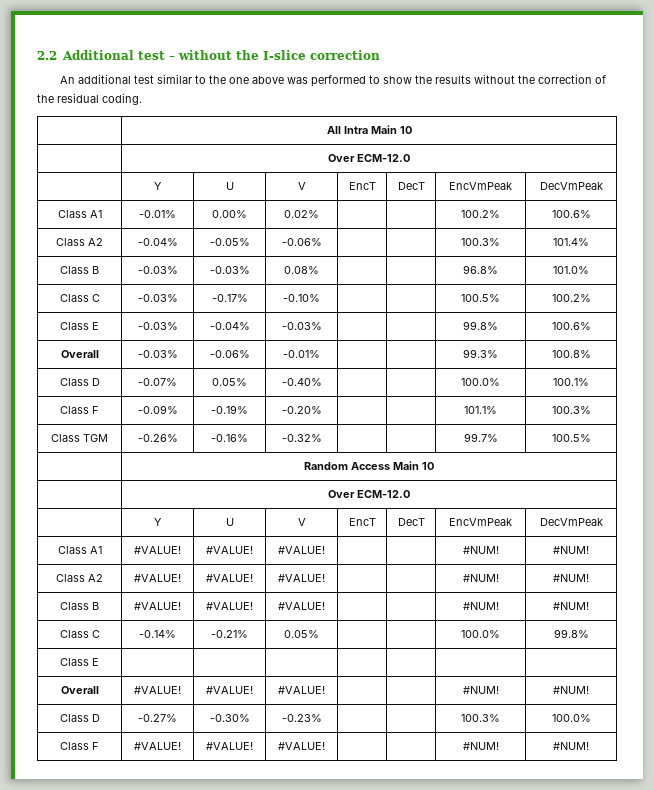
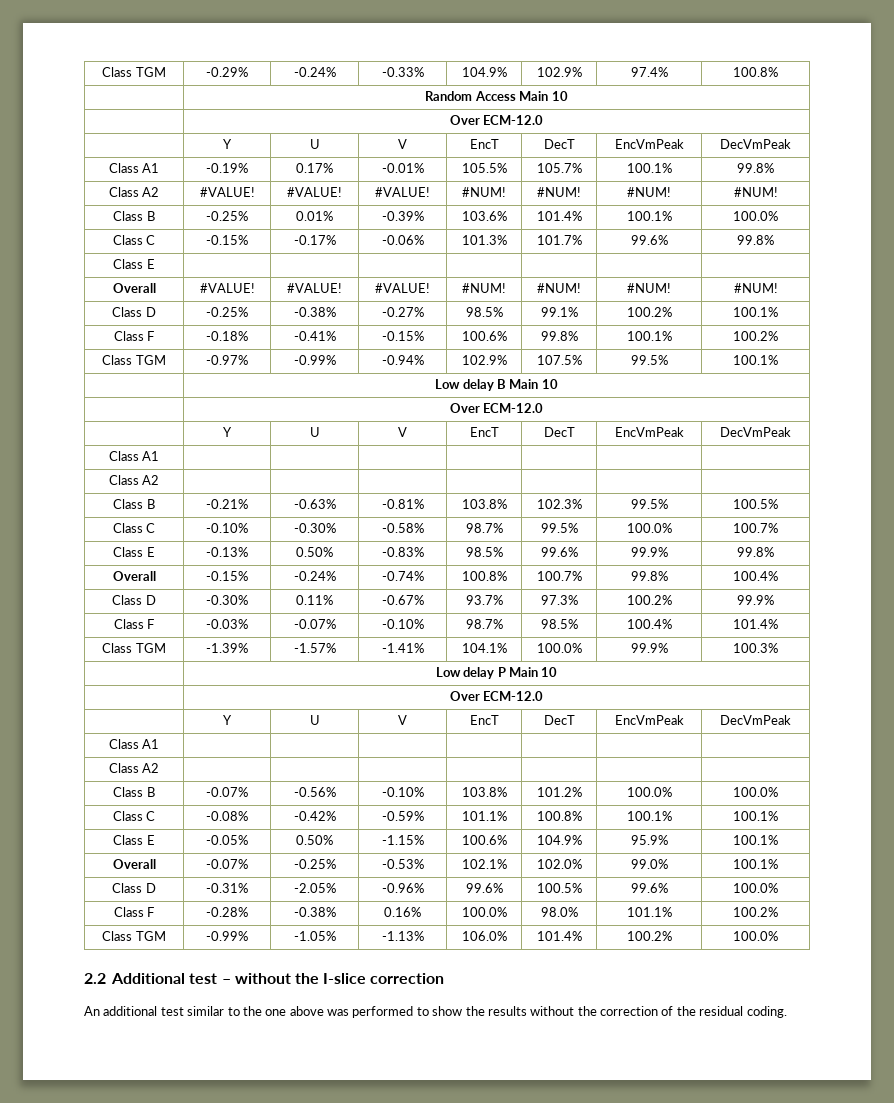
(37, 55) none -> [102,67,166,77] [206,67,248,77] [293,67,336,77] [381,67,424,77] [461,67,507,77] [536,67,582,77] [630,67,668,77] [733,67,778,77] [425,91,568,101] [449,115,544,125] [222,139,232,149] [309,139,320,149] [398,139,407,149] [469,139,499,149] [543,139,575,149] [614,139,684,149] [720,139,791,149] [108,163,160,173] [206,163,248,173] [296,163,333,173] [381,163,424,173] [461,163,507,173] [536,163,582,173] [626,163,672,173] [737,163,774,173] [108,187,160,197] [199,187,255,197] [287,187,342,197] [375,187,430,197] [462,187,506,197] [537,187,581,197] [627,187,671,197] [733,187,778,197] [113,211,155,221] [206,211,248,221] [296,211,333,221] [381,211,424,221] [461,211,507,221] [536,211,582,221] [626,211,672,221] [733,211,778,221] [112,235,156,245] [206,235,248,245] [293,235,336,245] [381,235,424,245] [461,235,507,245] [536,235,582,245] [630,235,668,245] [737,235,774,245] [113,259,155,269] [112,283,156,293] [199,283,255,293] [287,283,342,293] [375,283,430,293] [462,283,506,293] [537,283,581,293] [627,283,671,293] [733,283,778,293] [112,307,156,317] [206,307,248,317] [293,307,336,317] [381,307,424,317] [465,307,503,317] [540,307,578,317] [626,307,672,317] [733,307,778,317] [113,331,155,341] [206,331,248,341] [293,331,336,341] [381,331,424,341] [461,331,507,341] [540,331,578,341] [626,331,672,341] [733,331,778,341] [102,355,166,365] [206,355,248,365] [293,355,336,365] [381,355,424,365] [461,355,507,365] [536,355,582,365] [630,355,668,365] [733,355,778,365] [435,379,558,391] [449,403,544,413] [222,427,232,437] [309,427,320,437] [398,427,407,437] [469,427,499,437] [543,427,575,437] [614,427,684,437] [720,427,791,437] [108,451,160,461] [108,475,160,485] [113,499,155,509] [206,499,248,509] [293,499,336,509] [381,499,424,509] [461,499,507,509] [536,499,582,509] [630,499,668,509] [733,499,778,509] [112,523,156,533] [206,523,248,533] [293,523,336,533] [381,523,424,533] [465,523,503,533] [540,523,578,533] [626,523,672,533] [733,523,778,533] [113,547,155,557] [206,547,248,557] [296,547,333,557] [381,547,424,557] [465,547,503,557] [540,547,578,557] [630,547,668,557] [737,547,774,557] [112,571,156,581] [206,571,248,581] [293,571,336,581] [381,571,424,581] [461,571,507,581] [536,571,582,581] [630,571,668,581] [733,571,778,581] [112,595,156,605] [206,595,248,605] [296,595,333,605] [381,595,424,605] [465,595,503,605] [540,595,578,605] [626,595,672,605] [737,595,774,605] [113,619,155,629] [206,619,248,629] [293,619,336,629] [381,619,424,629] [465,619,503,629] [540,619,578,629] [626,619,672,629] [733,619,778,629] [102,643,166,653] [206,643,248,653] [293,643,336,653] [381,643,424,653] [461,643,507,653] [536,643,582,653] [630,643,668,653] [733,643,778,653] [435,667,558,679] [449,691,544,701] [222,715,232,725] [309,715,320,725] [398,715,407,725] [469,715,499,725] [543,715,575,725] [614,715,684,725] [720,715,791,725] [108,739,160,749] [108,763,160,773] [113,787,155,797] [206,787,248,797] [293,787,336,797] [381,787,424,797] [461,787,507,797] [536,787,582,797] [626,787,672,797] [733,787,778,797] [112,811,156,821] [206,811,248,821] [293,811,336,821] [381,811,424,821] [461,811,507,821] [536,811,582,821] [626,811,672,821] [733,811,778,821] [113,835,155,845] [206,835,248,845] [296,835,333,845] [381,835,424,845] [461,835,507,845] [536,835,582,845] [630,835,668,845] [733,835,778,845] [112,859,156,869] [206,859,248,869] [293,859,336,869] [381,859,424,869] [461,859,507,869] [536,859,582,869] [630,859,668,869] [733,859,778,869] [112,883,156,893] [206,883,248,893] [293,883,336,893] [381,883,424,893] [465,883,503,893] [536,883,582,893] [630,883,668,893] [733,883,778,893] [113,907,155,917] [206,907,248,917] [293,907,336,917] [384,907,421,917] [461,907,507,917] [540,907,578,917] [626,907,672,917] [733,907,778,917] [102,931,166,941] [206,931,248,941] [293,931,336,941] [381,931,424,941] [461,931,507,941] [536,931,582,941] [626,931,672,941] [733,931,778,941] Class TGM | -0.29% | -0.24% | -0.33% | 104.9% | 102.9% | 97.4% | 100.8% // | Random Access Main 10 // | Over ECM-12.0 // | Y | U | V | EncT | DecT | EncVmPeak | DecVmPeak // Class A1 | -0.19% | 0.17% | -0.01% | 105.5% | 105.7% | 100.1% | 99.8% // Class A2 | #VALUE! | #VALUE! | #VALUE! | #NUM! | #NUM! | #NUM! | #NUM! // Class B | -0.25% | 0.01% | -0.39% | 103.6% | 101.4% | 100.1% | 100.0% // Class C | -0.15% | -0.17% | -0.06% | 101.3% | 101.7% | 99.6% | 99.8% // Class E | | | | | | | // Overall | #VALUE! | #VALUE! | #VALUE! | #NUM! | #NUM! | #NUM! | #NUM! // Class D | -0.25% | -0.38% | -0.27% | 98.5% | 99.1% | 100.2% | 100.1% // Class F | -0.18% | -0.41% | -0.15% | 100.6% | 99.8% | 100.1% | 100.2% // Class TGM | -0.97% | -0.99% | -0.94% | 102.9% | 107.5% | 99.5% | 100.1% // | Low delay B Main 10 // | Over ECM-12.0 // | Y | U | V | EncT | DecT | EncVmPeak | DecVmPeak // Class A1 | | | | | | | // Class A2 | | | | | | | // Class B | -0.21% | -0.63% | -0.81% | 103.8% | 102.3% | 99.5% | 100.5% // Class C | -0.10% | -0.30% | -0.58% | 98.7% | 99.5% | 100.0% | 100.7% // Class E | -0.13% | 0.50% | -0.83% | 98.5% | 99.6% | 99.9% | 99.8% // Overall | -0.15% | -0.24% | -0.74% | 100.8% | 100.7% | 99.8% | 100.4% // Class D | -0.30% | 0.11% | -0.67% | 93.7% | 97.3% | 100.2% | 99.9% // Class F | -0.03% | -0.07% | -0.10% | 98.7% | 98.5% | 100.4% | 101.4% // Class TGM | -1.39% | -1.57% | -1.41% | 104.1% | 100.0% | 99.9% | 100.3% // | Low delay P Main 10 // | Over ECM-12.0 // | Y | U | V | EncT | DecT | EncVmPeak | DecVmPeak // Class A1 | | | | | | | // Class A2 | | | | | | | // Class B | -0.07% | -0.56% | -0.10% | 103.8% | 101.2% | 100.0% | 100.0% // Class C | -0.08% | -0.42% | -0.59% | 101.1% | 100.8% | 100.1% | 100.1% // Class E | -0.05% | 0.50% | -1.15% | 100.6% | 104.9% | 95.9% | 100.1% // Overall | -0.07% | -0.25% | -0.53% | 102.1% | 102.0% | 99.0% | 100.1% // Class D | -0.31% | -2.05% | -0.96% | 99.6% | 100.5% | 99.6% | 100.0% // Class F | -0.28% | -0.38% | 0.16% | 100.0% | 98.0% | 101.1% | 100.2% // Class TGM | -0.99% | -1.05% | -1.13% | 106.0% | 101.4% | 100.2% | 100.0% //
[326,125,412,134] [328,154,410,162] [154,182,162,190] [225,182,234,190] [297,182,306,190] [348,182,376,190] [397,182,425,190] [449,182,512,190] [539,182,603,190] [57,210,102,218] [139,210,176,218] [212,210,247,218] [284,210,319,218] [461,210,500,218] [551,210,591,218] [56,238,103,246] [137,238,178,246] [209,238,250,246] [281,238,322,246] [461,238,500,246] [553,238,589,246] [60,266,99,274] [137,266,178,274] [209,266,250,274] [284,266,319,274] [463,265,498,274] [553,266,589,274] [59,294,100,302] [137,294,178,302] [211,294,248,302] [283,294,320,302] [461,294,500,302] [551,294,591,302] [60,322,99,330] [137,322,178,330] [209,322,250,330] [281,322,322,330] [463,321,498,330] [551,322,591,330] [60,350,99,358] [137,350,178,358] [209,350,250,358] [283,350,320,358] [463,349,498,358] [551,350,591,358] [59,378,100,386] [138,378,177,386] [212,378,247,386] [281,378,322,386] [461,378,500,386] [553,378,589,386] [60,406,99,414] [137,405,178,414] [211,405,248,414] [281,406,322,414] [464,406,497,414] [551,406,591,414] [51,434,108,442] [137,434,178,442] [211,434,248,442] [281,434,322,442] [463,433,498,442] [551,434,591,442] [304,461,434,470] [328,490,410,498] [154,518,162,526] [225,518,234,526] [297,518,306,526] [348,518,376,526] [397,518,425,526] [449,518,512,526] [539,518,603,526] [57,546,102,554] [134,546,181,554] [206,546,253,554] [278,546,325,554] [462,546,499,554] [553,546,589,554] [56,574,103,582] [134,574,181,582] [206,574,253,582] [278,574,325,582] [462,574,499,582] [553,574,589,582] [60,602,99,610] [134,602,181,610] [206,602,253,610] [278,602,325,610] [462,602,499,610] [553,602,589,610] [59,630,100,638] [139,630,176,638] [211,630,248,638] [284,630,319,638] [461,630,500,638] [553,629,589,638] [60,658,99,666] [60,686,99,694] [134,686,181,694] [206,686,253,694] [278,686,325,694] [462,686,499,694] [553,686,589,694] [59,714,100,722] [138,714,177,722] [209,714,250,722] [281,714,322,722] [461,714,500,722] [551,714,591,722] [60,742,99,750] [134,742,181,750] [206,742,253,750] [278,742,325,750] [462,742,499,750] [553,742,589,750] // | All Intra Main 10 // | Over ECM-12.0 // | Y | U | V | EncT | DecT | EncVmPeak | DecVmPeak // Class A1 | -0.01% | 0.00% | 0.02% | | | 100.2% | 100.6% // Class A2 | -0.04% | -0.05% | -0.06% | | | 100.3% | 101.4% // Class B | -0.03% | -0.03% | 0.08% | | | 96.8% | 101.0% // Class C | -0.03% | -0.17% | -0.10% | | | 100.5% | 100.2% // Class E | -0.03% | -0.04% | -0.03% | | | 99.8% | 100.6% // Overall | -0.03% | -0.06% | -0.01% | | | 99.3% | 100.8% // Class D | -0.07% | 0.05% | -0.40% | | | 100.0% | 100.1% // Class F | -0.09% | -0.19% | -0.20% | | | 101.1% | 100.3% // Class TGM | -0.26% | -0.16% | -0.32% | | | 99.7% | 100.5% // | Random Access Main 10 // | Over ECM-12.0 // | Y | U | V | EncT | DecT | EncVmPeak | DecVmPeak // Class A1 | #VALUE! | #VALUE! | #VALUE! | | | #NUM! | #NUM! // Class A2 | #VALUE! | #VALUE! | #VALUE! | | | #NUM! | #NUM! // Class B | #VALUE! | #VALUE! | #VALUE! | | | #NUM! | #NUM! // Class C | -0.14% | -0.21% | 0.05% | | | 100.0% | 99.8% // Class E | | | | | | | // Overall | #VALUE! | #VALUE! | #VALUE! | | | #NUM! | #NUM! // Class D | -0.27% | -0.30% | -0.23% | | | 100.3% | 100.0% // Class F | #VALUE! | #VALUE! | #VALUE! | | | #NUM! | #NUM! -> (787, 1012) none

